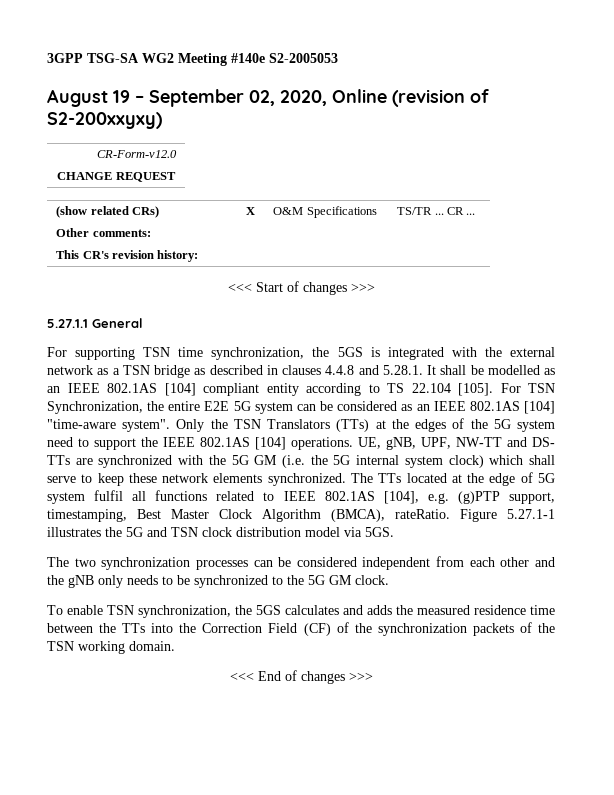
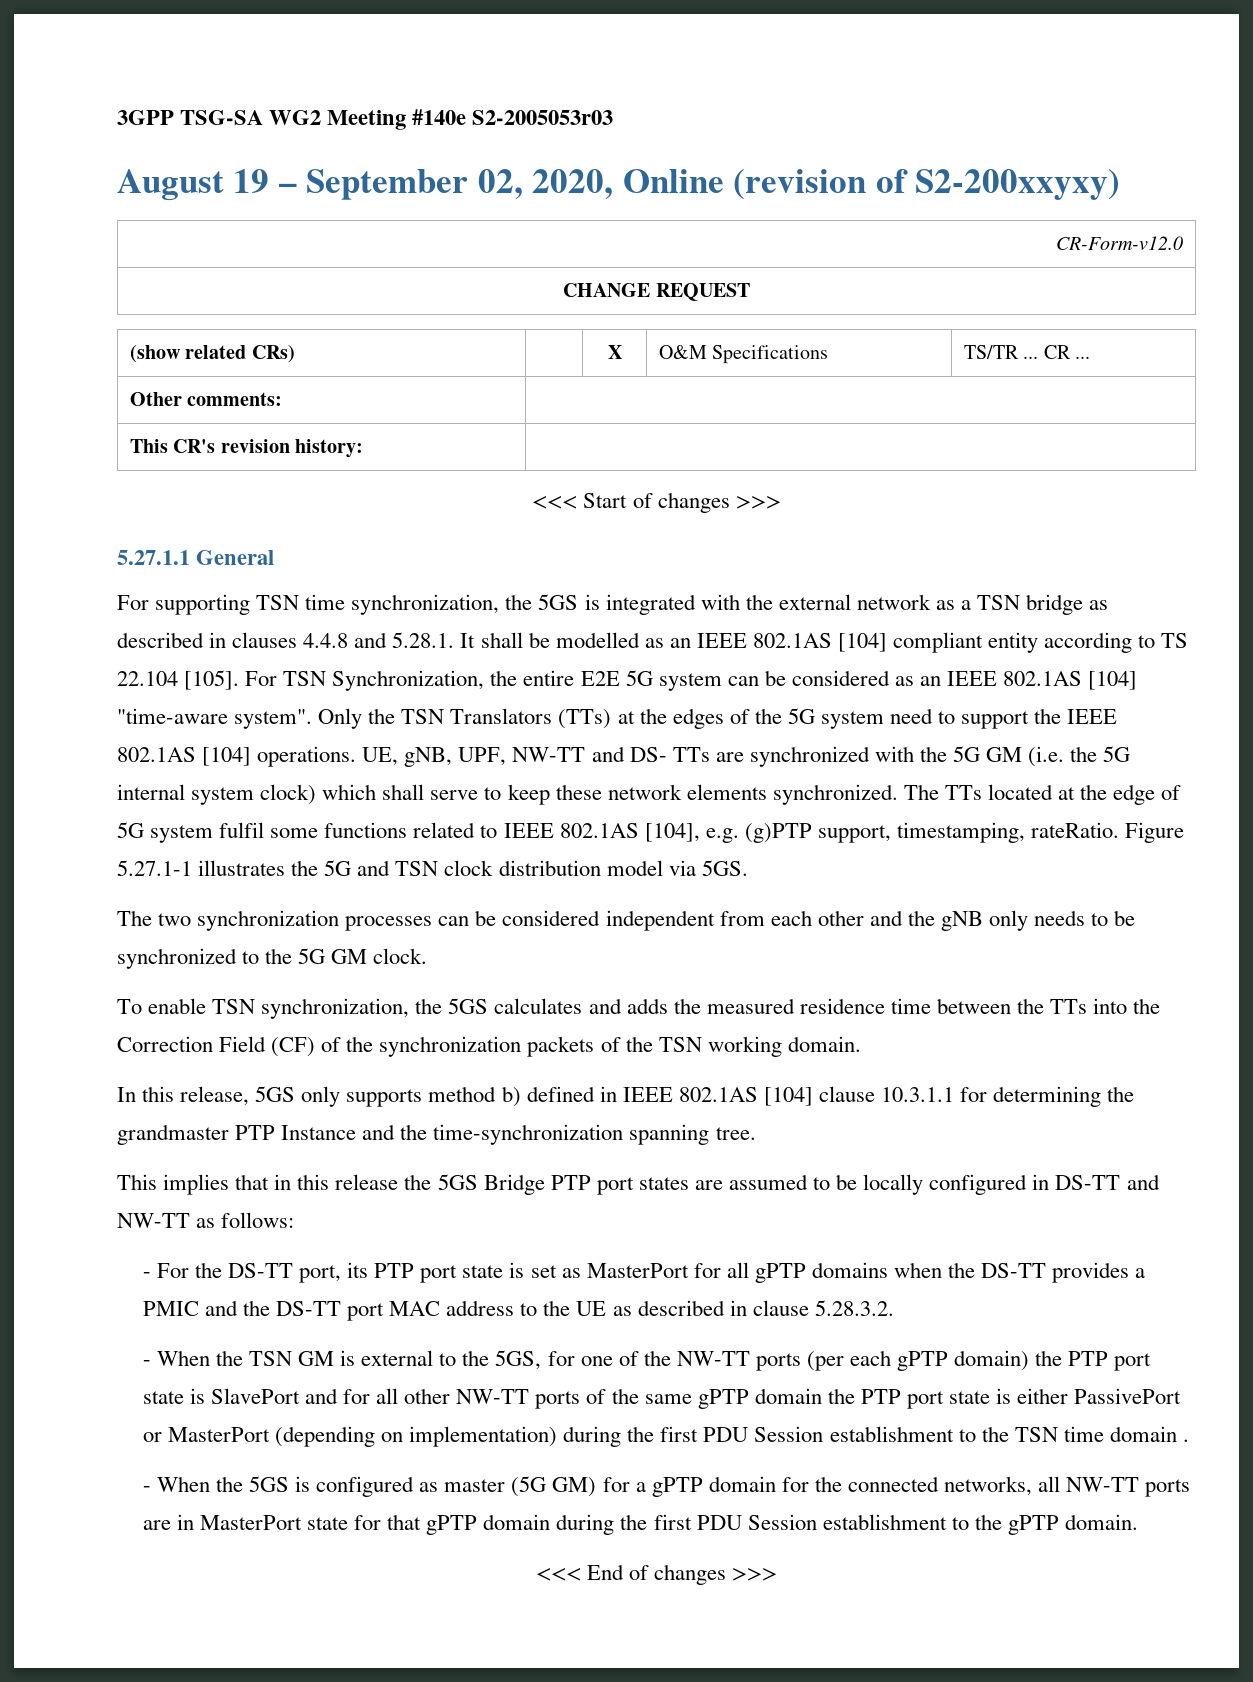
[269,53,338,63] S2-2005053 -> [472,110,614,125] S2-2005053r03
[132,491,147,501] all -> [270,828,319,838] some
[137,509,385,522] Best Master Clock Algorithm (BMCA), -> (1025, 832) none
(175, 646) none -> [117,1086,1135,1107] [117,1124,756,1145] [117,1174,1160,1195] [117,1212,295,1228] [142,1262,1146,1283] [142,1300,894,1321] [142,1350,1152,1371] [142,1388,1182,1409] [142,1426,1189,1447] [142,1476,1191,1497] [142,1514,1139,1535] // In this release, 5GS only supports method b) defined in IEEE 802.1AS [104] clause 10.3.1.1 for determining the grandmaster PTP Instance and the time-synchronization spanning tree. // This implies that in this release the 5GS Bridge PTP port states are assumed to be locally configured in DS-TT and NW-TT as follows: // - For the DS-TT port, its PTP port state is set as MasterPort for all gPTP domains when the DS-TT provides a PMIC and the DS-TT port MAC address to the UE as described in clause 5.28.3.2. // - When the TSN GM is external to the 5GS, for one of the NW-TT ports (per each gPTP domain) the PTP port state is SlavePort and for all other NW-TT ports of the same gPTP domain the PTP port state is either PassivePort or MasterPort (depending on implementation) during the first PDU Session establishment to the TSN time domain . // - When the 5GS is configured as master (5G GM) for a gPTP domain for the connected networks, all NW-TT ports are in MasterPort state for that gPTP domain during the first PDU Session establishment to the gPTP domain.

